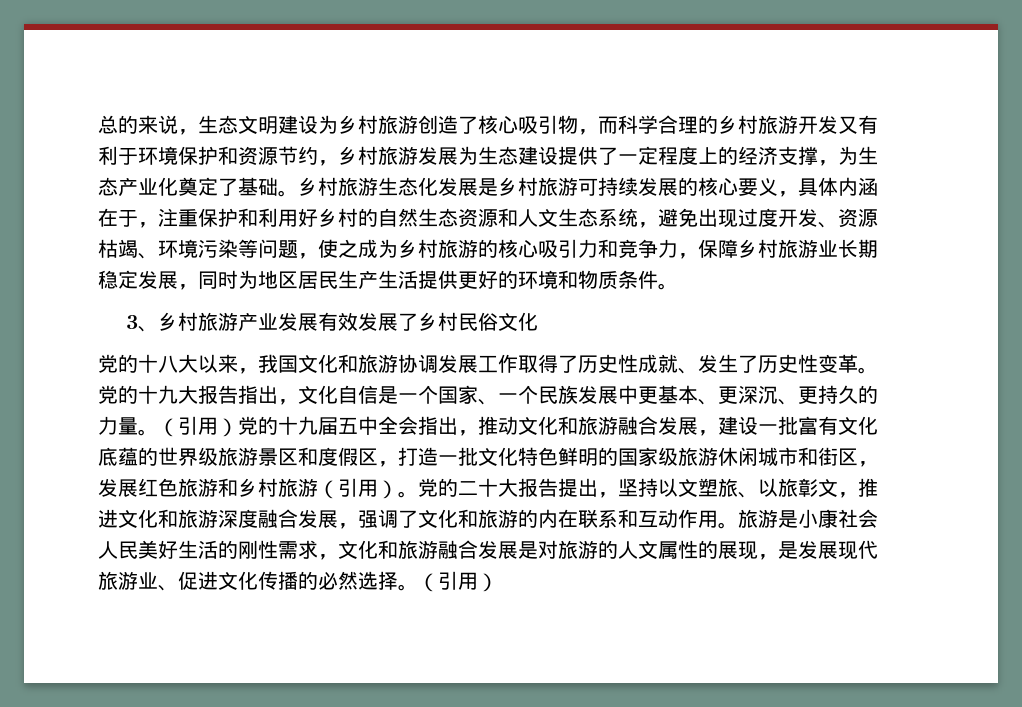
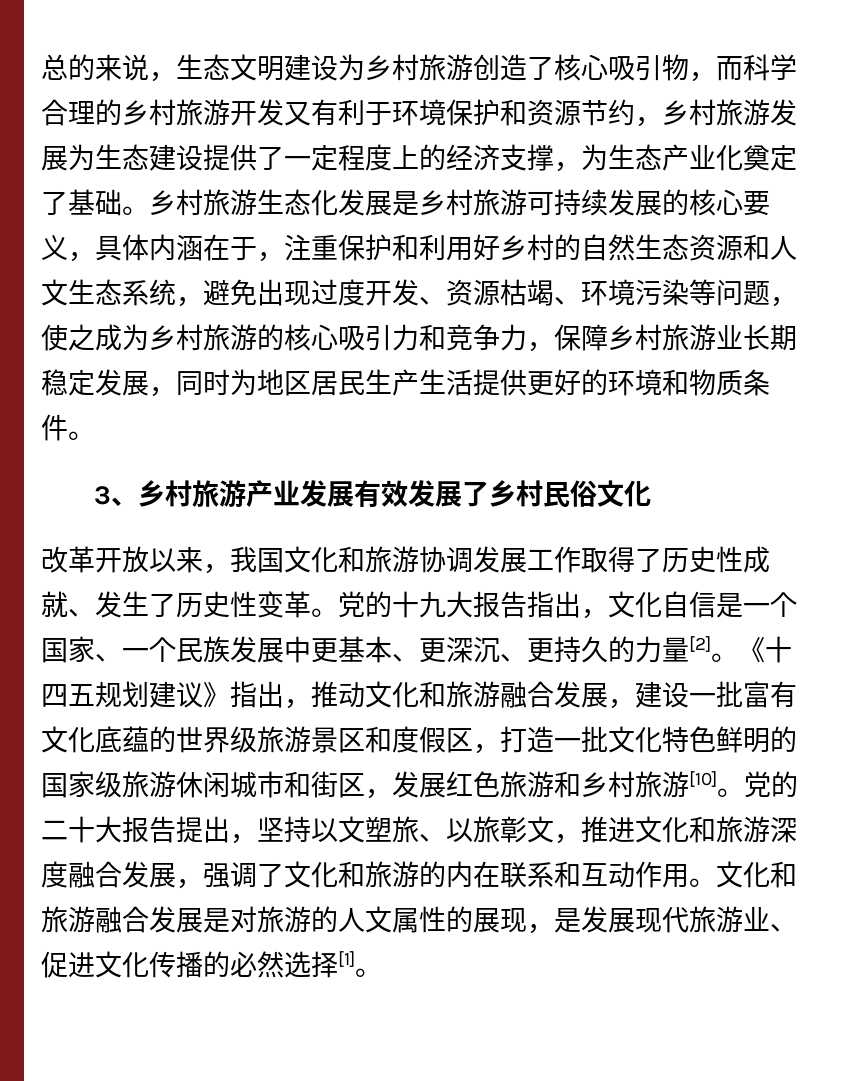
[98,354,198,373] 党的十八大 -> [41,546,149,573] 改革开放
[138,416,418,437] 。（引用）党的十九届五中全会 -> [689,636,711,652] [711,636,792,663] [41,681,230,708] [2]。《十四五规划建议》
[318,478,398,499] （引用） -> [689,771,717,787] [10]
[738,509,878,528] [98,540,338,560] 旅游是小康社会人民美好生活的刚性需求， -> (716, 882) none
[398,571,498,592] 。（引用） -> [338,951,355,967] [355,968,382,977] [1]。

